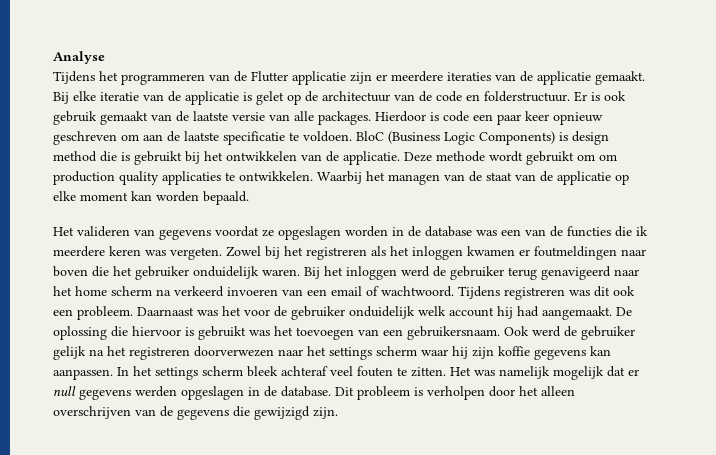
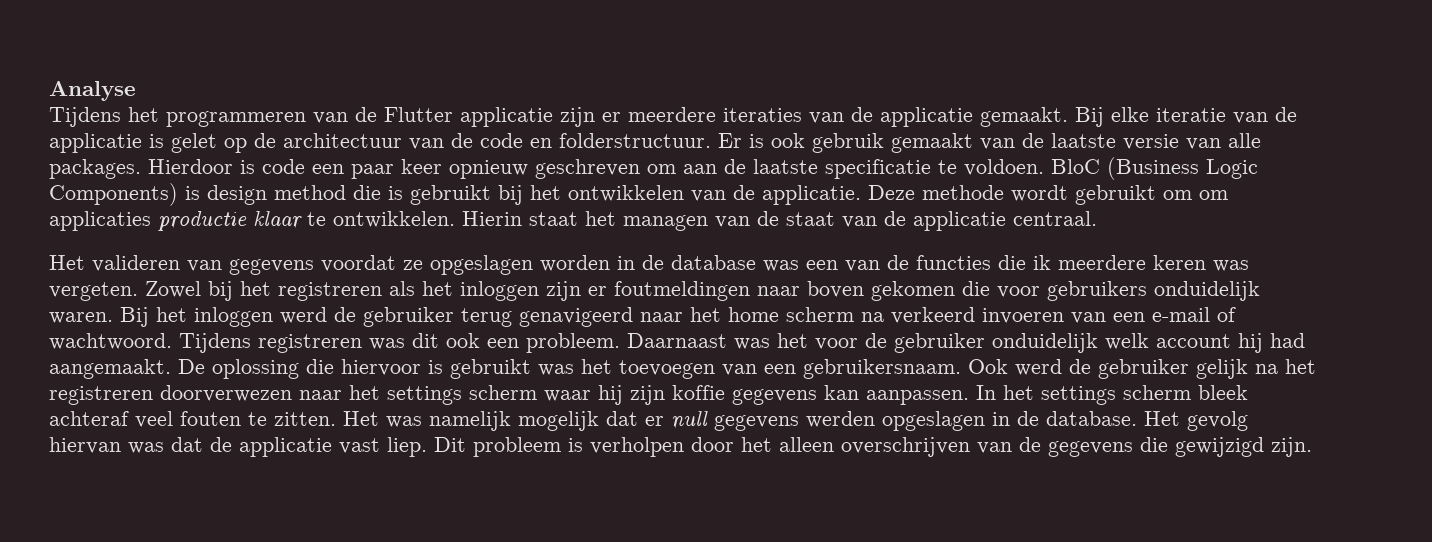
[53,171,362,185] production quality applicaties te ontwikkelen. Waarbij -> [49,211,578,231] applicaties productie klaar te ontwikkelen. Hierin staat
[615,174,629,185] [53,191,249,205] op elke moment kan worden bepaald. -> [1013,211,1097,226] centraal.
[467,246,515,256] kwamen -> [546,281,581,301] zijn
[92,266,189,280] die het gebruiker -> [871,281,1147,301] gekomen die voor gebruikers
[331,286,362,296] email -> [1152,307,1210,322] e-mail
(331, 391) none -> [1144,411,1248,431] [49,437,427,457] Het gevolg hiervan was dat de applicatie vast liep.

